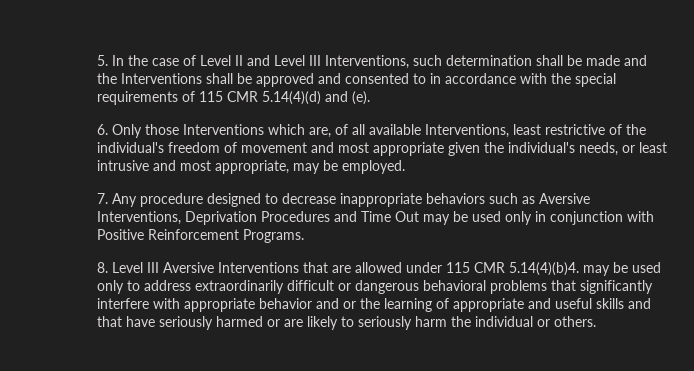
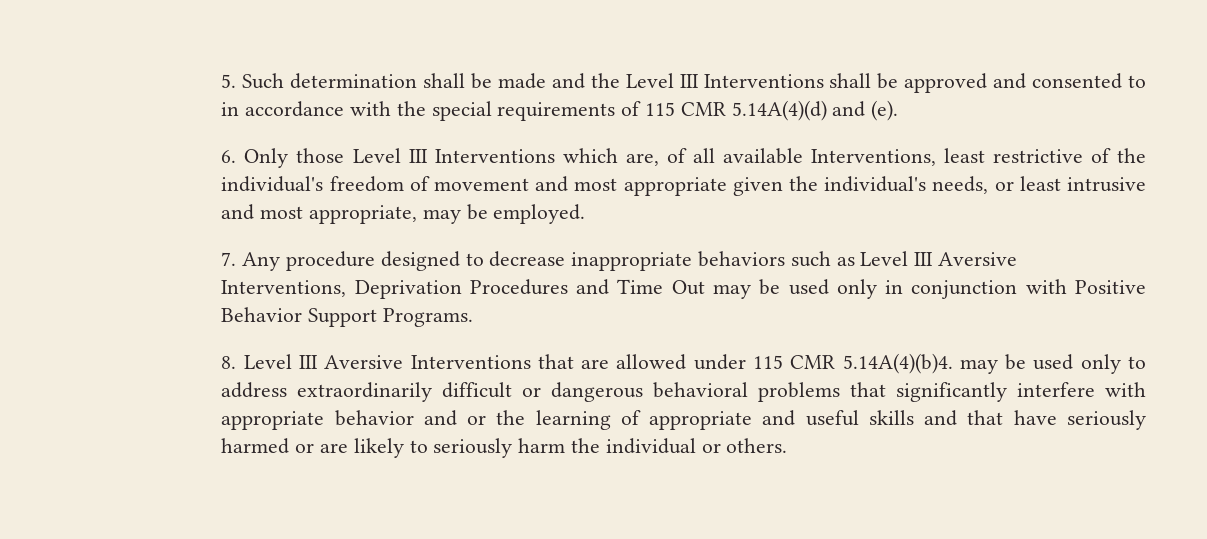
[112,55,443,69] In the case of Level II and Level III Interventions, such -> [242,73,285,89] Such
(118, 78) none -> [625,73,699,88] Level III
[262,91,322,105] 5.14(4)(d) -> [731,100,827,121] 5.14A(4)(d)
(180, 129) none -> [352,148,428,163] Level III
(536, 200) none -> [860,251,934,266] Level III
[148,229,240,240] Reinforcement -> [221,307,378,327] Behavior Support
[509,262,580,276] 5.14(4)(b)4. -> [842,353,953,374] 5.14A(4)(b)4.

